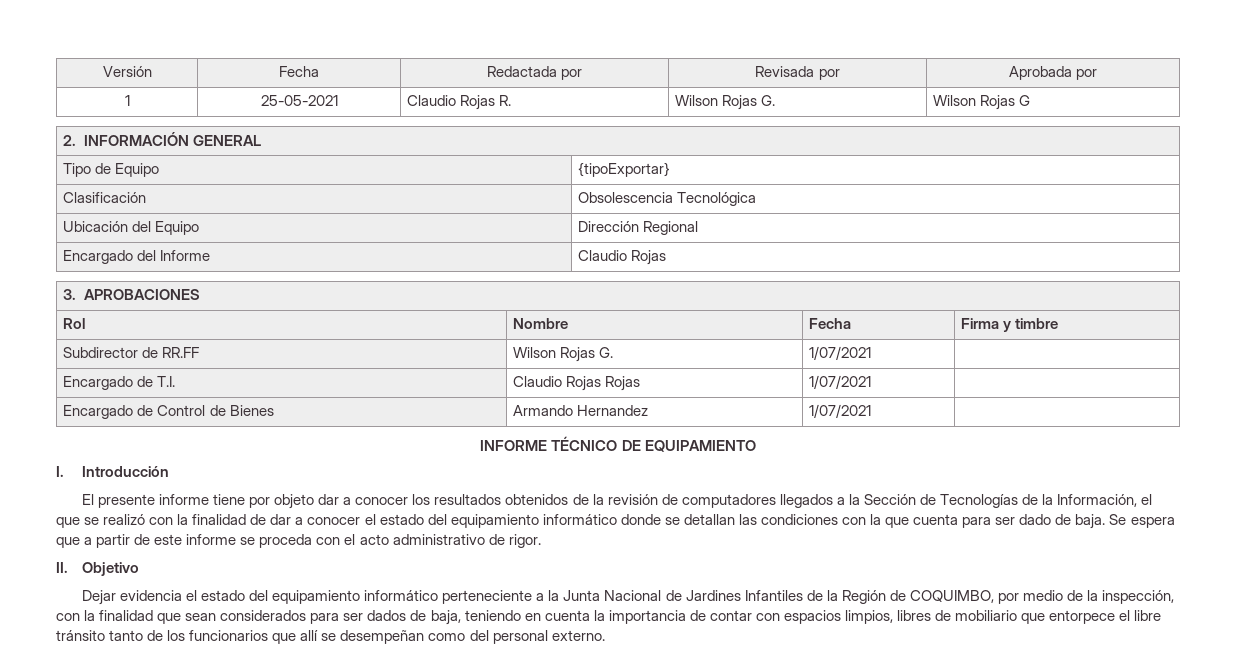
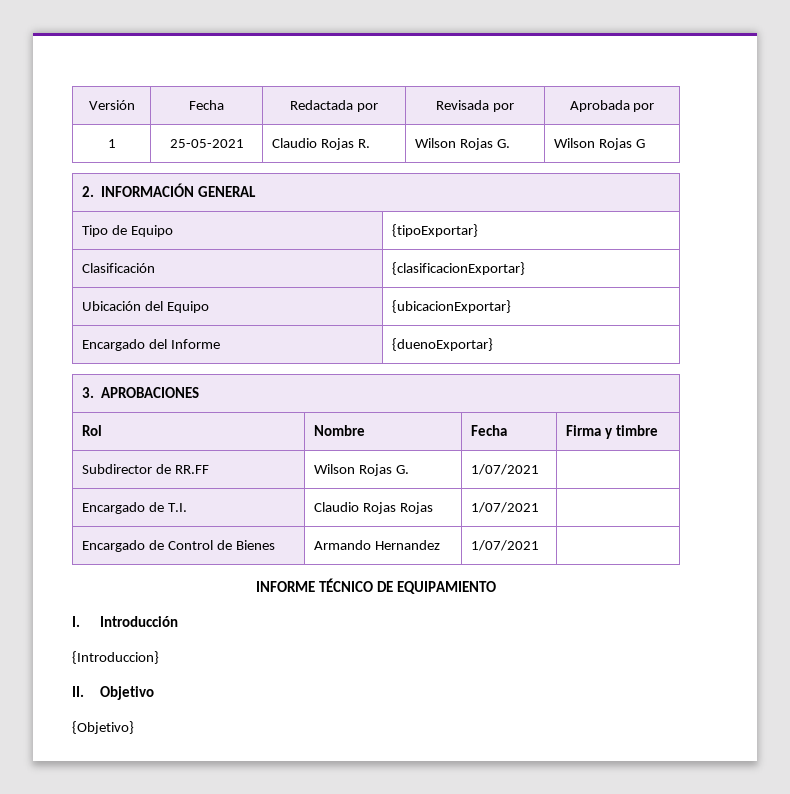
[578,192,757,206] Obsolescencia Tecnológica -> [392,262,526,275] {clasificacionExportar}
[578,221,699,235] Dirección Regional -> [392,300,512,313] {ubicacionExportar}
[578,250,667,265] Claudio Rojas -> [392,338,494,351] {duenoExportar}
[81,494,1153,509] [56,514,1175,529] [56,534,541,548] [56,562,139,576] [81,590,1175,605] [56,610,1162,625] [56,630,605,644] El presente informe tiene por objeto dar a conocer los resultados obtenidos de la revisión de computadores llegados a la Sección de Tecnologías de la Información, el que se realizó con la finalidad de dar a conocer el estado del equipamiento informático donde se detallan las condiciones con la que cuenta para ser dado de baja. Se espera que a partir de este informe se proceda con el acto administrativo de rigor. // II. Objetivo // Dejar evidencia el estado del equipamiento informático perteneciente a la Junta Nacional de Jardines Infantiles de la Región de COQUIMBO, por medio de la inspección, con la finalidad que sean considerados para ser dados de baja, teniendo en cuenta la importancia de contar con espacios limpios, libres de mobiliario que entorpece el libre tránsito tanto de los funcionarios que allí se desempeñan como del personal externo. -> [72,651,159,664] [72,686,154,700] [72,721,134,734] {Introduccion} // II. Objetivo // {Objetivo}

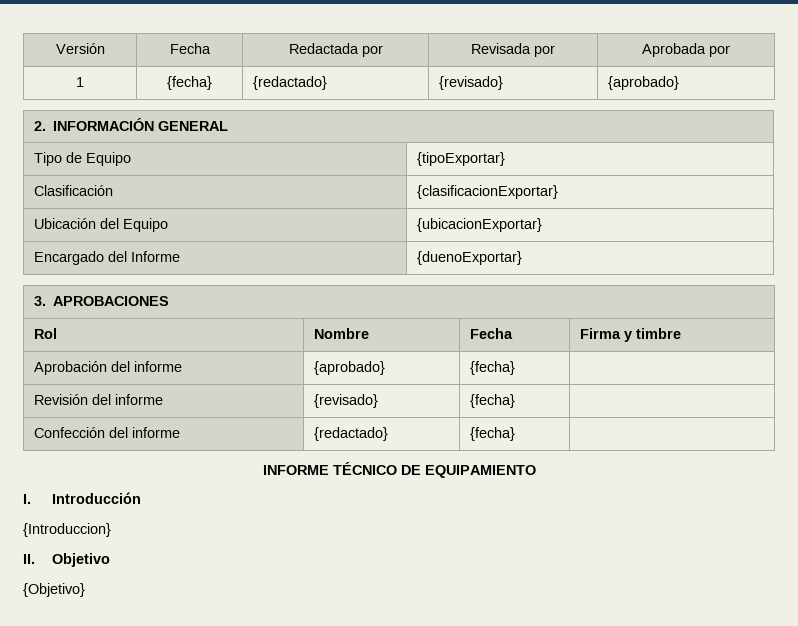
[169,139,244,148] [272,138,370,150] [415,138,510,150] [554,138,645,150] 25-05-2021 | Claudio Rojas R. | Wilson Rojas G. | Wilson Rojas G -> [166,76,212,90] [252,76,327,90] [438,76,503,90] [607,76,679,90] {fecha} | {redactado} | {revisado} | {aprobado}
[82,464,209,474] [314,464,409,476] [471,464,540,475] [82,502,187,514] [314,502,433,514] [471,502,540,513] [82,540,275,552] [314,540,441,550] [471,540,540,551] Subdirector de RR.FF | Wilson Rojas G. | 1/07/2021 | // Encargado de T.I. | Claudio Rojas Rojas | 1/07/2021 | // Encargado de Control de Bienes | Armando Hernandez | 1/07/2021 -> [33,361,182,375] [313,361,385,375] [469,361,515,375] [33,394,163,405] [313,394,378,408] [469,394,515,408] [33,427,180,438] [313,427,388,441] [469,427,515,441] Aprobación del informe | {aprobado} | {fecha} | // Revisión del informe | {revisado} | {fecha} | // Confección del informe | {redactado} | {fecha}

